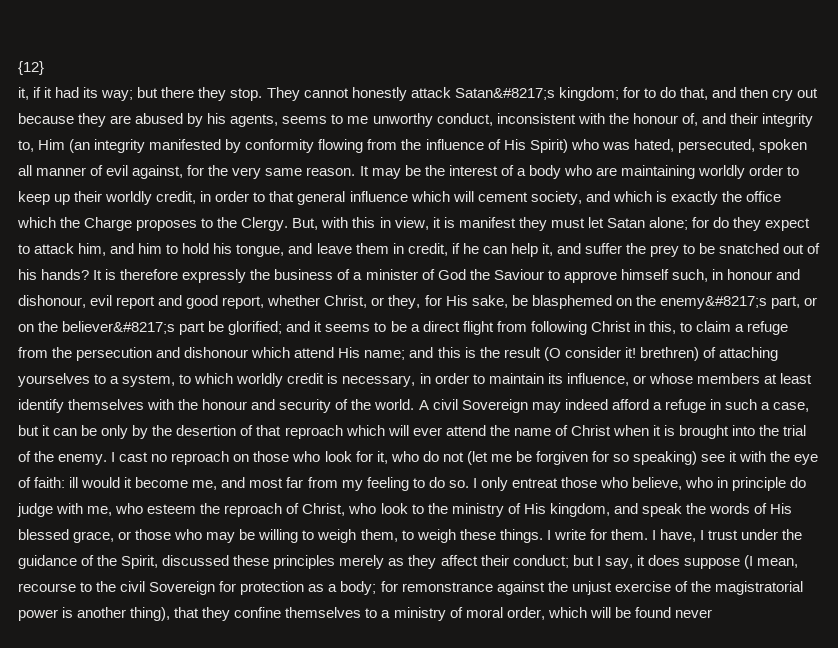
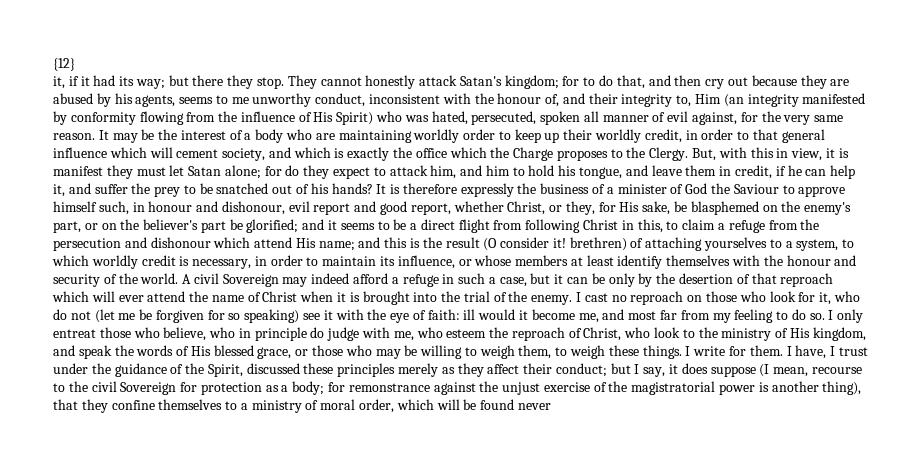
[454,88,555,100] Satan&#8217;s -> [459,76,502,86] Satan's
[659,296,767,309] enemy&#8217;s -> [804,202,852,215] enemy's
[62,321,176,334] believer&#8217;s -> [143,219,199,230] believer's

